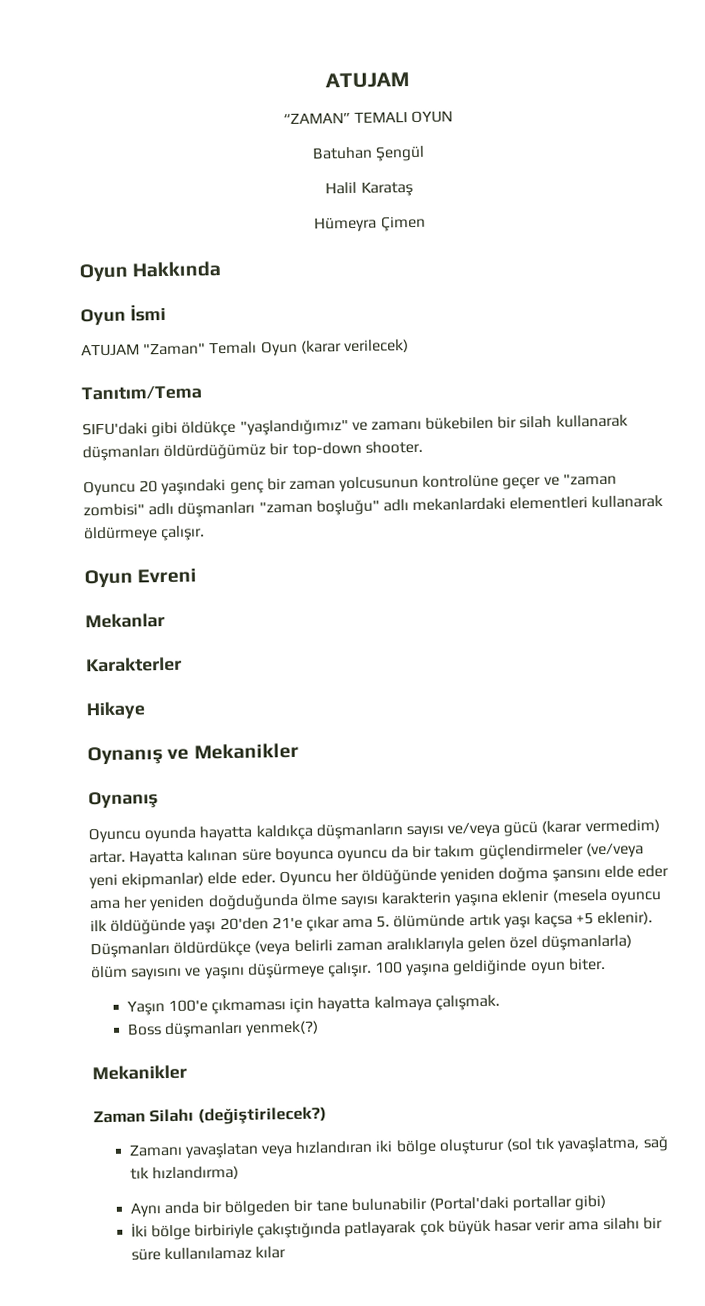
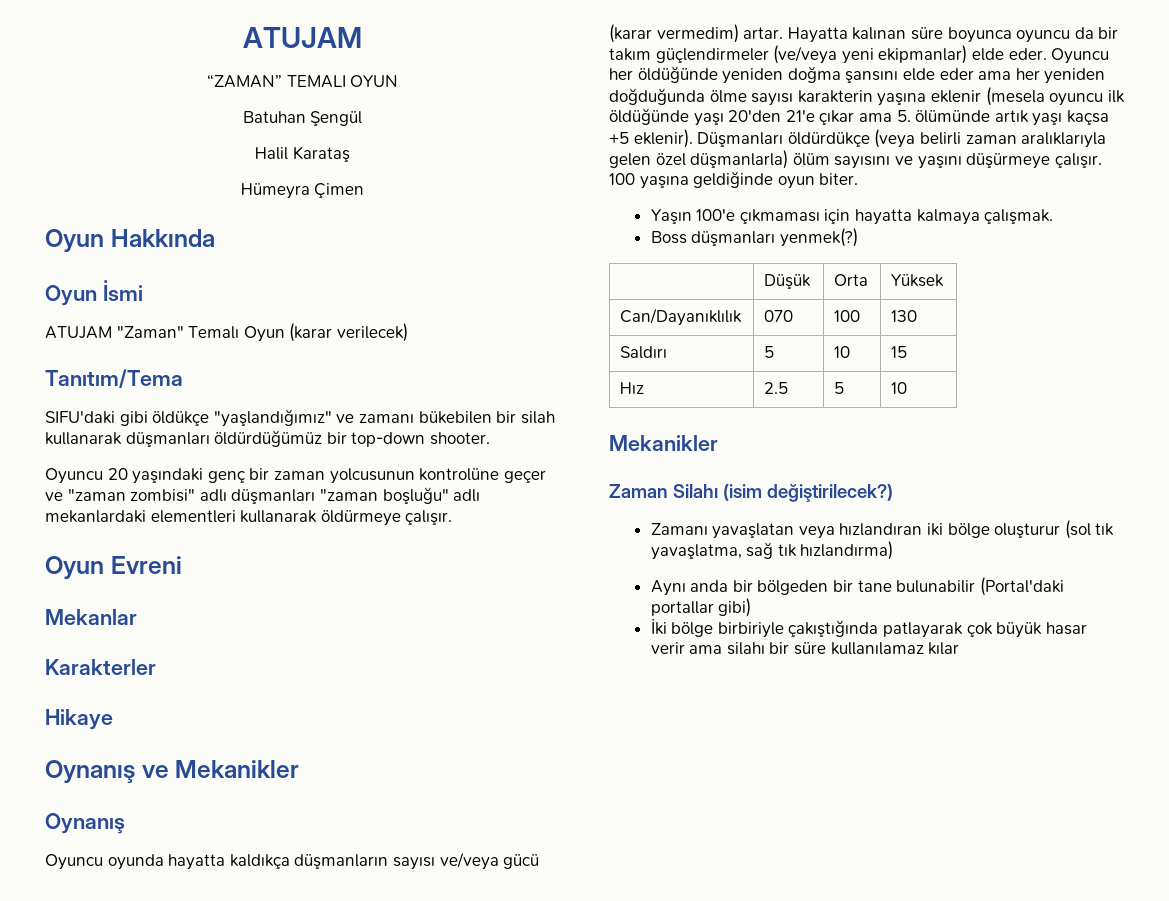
(320, 1028) none -> [764,274,812,289] [834,274,869,286] [891,274,945,287] [620,308,743,326] [764,310,794,322] [834,310,861,322] [891,310,918,322] [620,346,668,359] [764,346,775,358] [834,346,851,358] [891,346,908,358] [620,382,645,394] [764,382,789,394] [834,382,845,394] [891,382,908,394] // | Düşük | Orta | Yüksek // Can/Dayanıklılık | 070 | 100 | 130 // Saldırı | 5 | 10 | 15 // Hız | 2.5 | 5 | 10
[197,1106,327,1125] (değiştirilecek?) -> [722,484,893,502] (isim değiştirilecek?)

